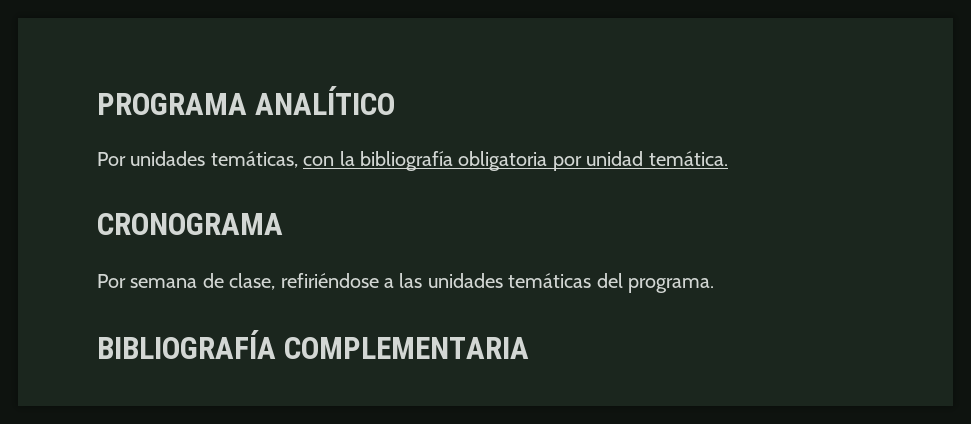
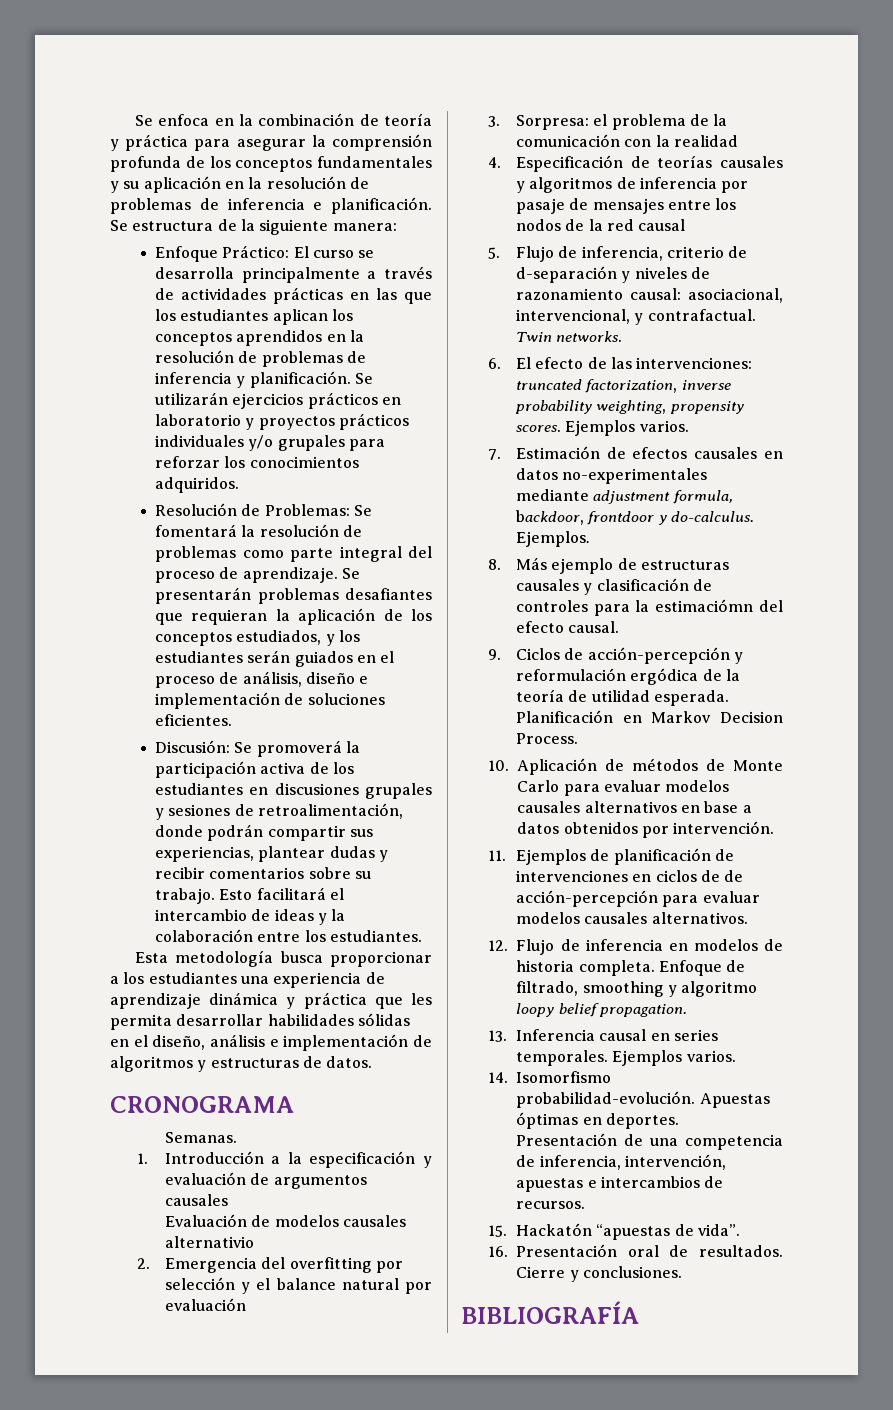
[97,86,396,115] [97,151,728,171] [97,213,283,235] [97,273,714,293] PROGRAMA ANALÍTICO // Por unidades temáticas, con la bibliografía obligatoria por unidad temática. // CRONOGRAMA // Por semana de clase, refiriéndose a las unidades temáticas del programa. -> [134,113,432,126] [110,134,433,151] [110,156,432,172] [110,176,369,193] [110,197,432,214] [110,219,397,235] [155,245,375,262] [155,266,432,283] [155,287,432,304] [155,309,354,325] [155,330,365,346] [155,350,367,367] [155,371,374,388] [155,392,402,409] [155,413,410,430] [155,435,386,451] [155,456,359,468] [155,477,240,493] [155,503,373,516] [155,524,363,537] [155,546,432,562] [155,567,361,583] [155,587,432,604] [155,608,433,625] [155,630,361,646] [155,650,395,667] [155,671,369,688] [155,692,385,709] [155,714,233,726] [155,740,361,757] [155,761,355,778] [155,783,433,799] [155,803,404,820] [155,824,374,841] [155,846,389,862] [155,867,372,879] [155,887,345,904] [155,909,346,925] [155,929,423,942] [134,950,432,967] [110,972,385,988] [110,992,432,1009] [110,1013,410,1030] [110,1034,432,1051] [110,1056,373,1072] [110,1096,294,1113] [164,1132,237,1143] [137,1151,432,1168] [164,1172,367,1189] [164,1194,228,1206] [164,1214,406,1227] [164,1236,254,1248] [137,1257,403,1273] [164,1277,432,1294] [164,1298,246,1311] [488,114,728,130] [515,134,738,147] [488,155,783,172] [515,177,749,193] [515,198,737,214] [515,219,686,231] [488,246,748,262] [515,266,710,283] [515,288,783,303] [515,309,756,325] [515,331,623,342] [488,357,753,369] [515,379,731,393] [514,400,744,414] [515,420,689,436] [488,446,783,460] [515,468,708,484] [515,489,733,504] [515,510,754,525] [515,531,590,547] [488,557,729,574] [515,578,712,595] [515,599,783,616] [515,621,620,633] [488,647,743,664] [515,668,740,685] [515,689,729,706] [515,710,783,723] [515,733,578,744] [488,758,783,775] [517,780,730,796] [517,801,752,813] [517,821,775,838] [488,848,734,865] [515,870,744,882] [515,890,760,907] [515,912,748,924] [488,939,783,955] [516,960,746,976] [516,981,758,997] [516,1003,688,1017] [488,1029,718,1042] [515,1050,736,1066] [488,1071,612,1083] [516,1091,770,1108] [516,1112,680,1129] [516,1133,783,1150] [516,1154,727,1170] [516,1176,724,1192] [516,1201,586,1209] [488,1223,740,1240] [488,1244,783,1257] [516,1266,683,1282] Se enfoca en la combinación de teoría y práctica para asegurar la comprensión profunda de los conceptos fundamentales y su aplicación en la resolución de problemas de inferencia e planificación. Se estructura de la siguiente manera: // Enfoque Práctico: El curso se desarrolla principalmente a través de actividades prácticas en las que los estudiantes aplican los conceptos aprendidos en la resolución de problemas de inferencia y planificación. Se utilizarán ejercicios prácticos en laboratorio y proyectos prácticos individuales y/o grupales para reforzar los conocimientos adquiridos. // Resolución de Problemas: Se fomentará la resolución de problemas como parte integral del proceso de aprendizaje. Se presentarán problemas desafiantes que requieran la aplicación de los conceptos estudiados, y los estudiantes serán guiados en el proceso de análisis, diseño e implementación de soluciones eficientes. // Discusión: Se promoverá la participación activa de los estudiantes en discusiones grupales y sesiones de retroalimentación, donde podrán compartir sus experiencias, plantear dudas y recibir comentarios sobre su trabajo. Esto facilitará el intercambio de ideas y la colaboración entre los estudiantes. // Esta metodología busca proporcionar a los estudiantes una experiencia de aprendizaje dinámica y práctica que les permita desarrollar habilidades sólidas en el diseño, análisis e implementación de algoritmos y estructuras de datos. // CRONOGRAMA // Semanas. // 1. Introducción a la especificación y evaluación de argumentos causales // Evaluación de modelos causales alternativio // 2. Emergencia del overfitting por selección y el balance natural por evaluación // 3. Sorpresa: el problema de la comunicación con la realidad // 4. Especificación de teorías causales y algoritmos de inferencia por pasaje de mensajes entre los nodos de la red causal // 5. Flujo de inferencia, criterio de d-separación y niveles de razonamiento causal: asociacional, intervencional, y contrafactual. Twin networks. // 6. El efecto de las intervenciones: truncated factorization, inverse probability weighting, propensity scores. Ejemplos varios. // 7. Estimación de efectos causales en datos no-experimentales mediante adjustment formula, backdoor, frontdoor y do-calculus. Ejemplos. // 8. Más ejemplo de estructuras causales y clasificación de controles para la estimaciómn del efecto causal. // 9. Ciclos de acción-percepción y reformulación ergódica de la teoría de utilidad esperada. Planificación en Markov Decision Process. // 10. Aplicación de métodos de Monte Carlo para evaluar modelos causales alternativos en base a datos obtenidos por intervención. // 11. Ejemplos de planificación de intervenciones en ciclos de de acción-percepción para evaluar modelos causales alternativos. // 12. Flujo de inferencia en modelos de historia completa. Enfoque de filtrado, smoothing y algoritmo loopy belief propagation. // 13. Inferencia causal en series temporales. Ejemplos varios. // 14. Isomorfismo probabilidad-evolución. Apuestas óptimas en deportes. Presentación de una competencia de inferencia, intervención, apuestas e intercambios de recursos. // 15. Hackatón “apuestas de vida”. // 16. Presentación oral de resultados. Cierre y conclusiones.
[284,337,530,359] COMPLEMENTARIA -> (639, 1312) none

